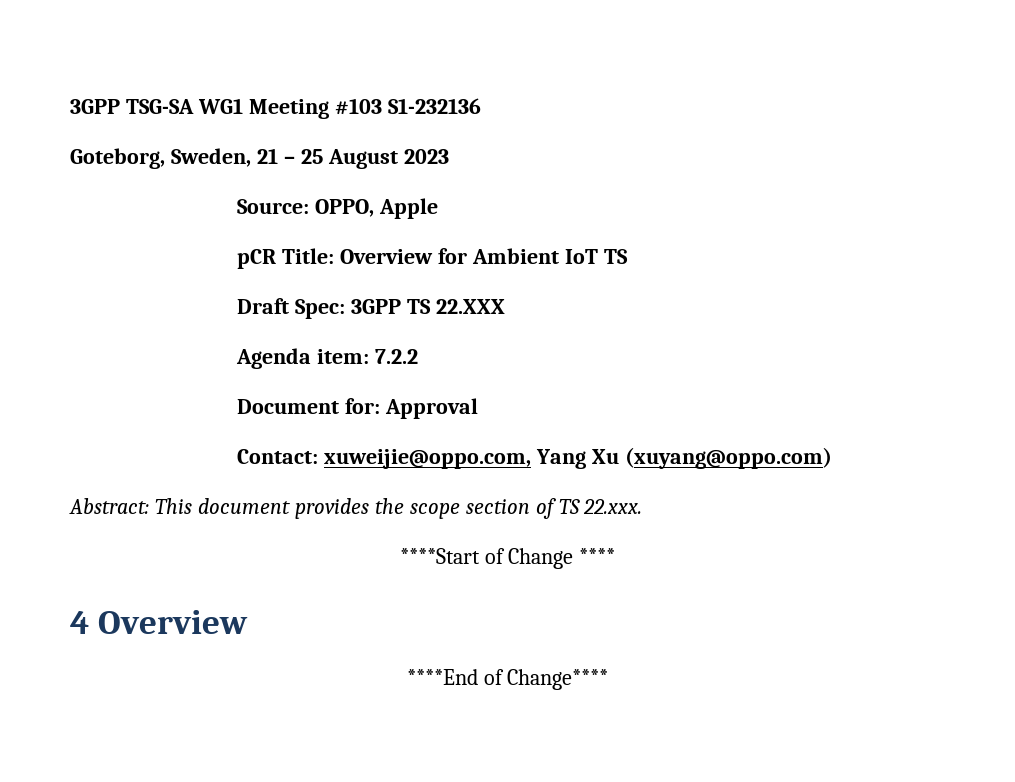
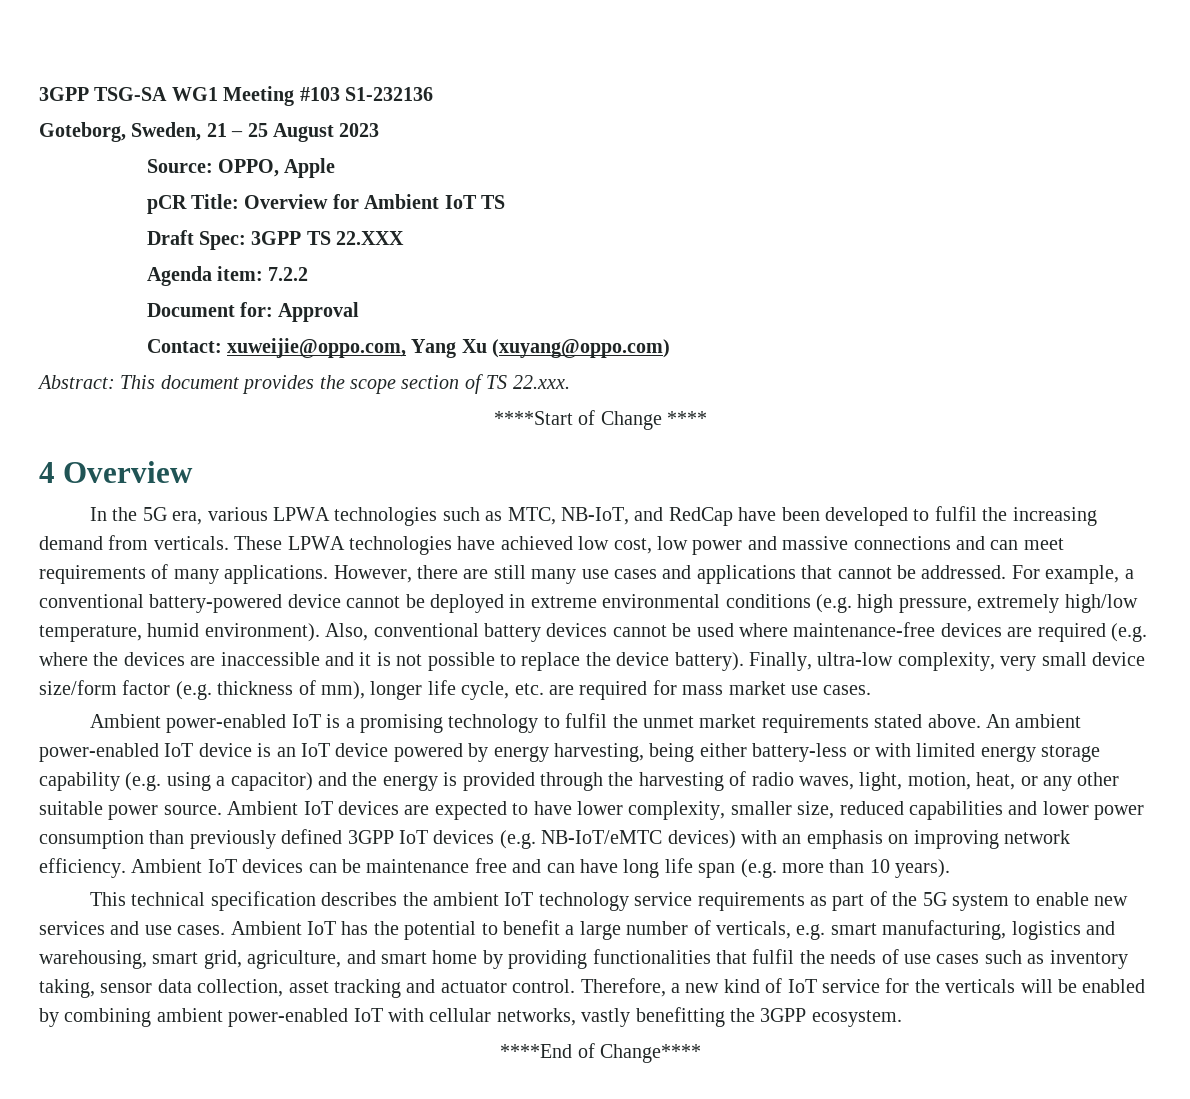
(249, 622) none -> [89,506,1097,526] [39,535,1064,555] [39,564,1134,584] [39,594,1138,613] [39,622,1147,642] [39,652,1145,671] [39,680,872,700] [89,713,1082,733] [39,743,1101,762] [39,771,1120,791] [39,801,1145,820] [39,829,1070,849] [39,858,951,878] [89,891,1129,911] [39,920,1115,940] [39,949,1128,969] [39,978,1146,998] [39,1007,902,1027] // In the 5G era, various LPWA technologies such as MTC, NB-IoT, and RedCap have been developed to fulfil the increasing demand from verticals. These LPWA technologies have achieved low cost, low power and massive connections and can meet requirements of many applications. However, there are still many use cases and applications that cannot be addressed. For example, a conventional battery-powered device cannot be deployed in extreme environmental conditions (e.g. high pressure, extremely high/low temperature, humid environment). Also, conventional battery devices cannot be used where maintenance-free devices are required (e.g. where the devices are inaccessible and it is not possible to replace the device battery). Finally, ultra-low complexity, very small device size/form factor (e.g. thickness of mm), longer life cycle, etc. are required for mass market use cases. // Ambient power-enabled IoT is a promising technology to fulfil the unmet market requirements stated above. An ambient power-enabled IoT device is an IoT device powered by energy harvesting, being either battery-less or with limited energy storage capability (e.g. using a capacitor) and the energy is provided through the harvesting of radio waves, light, motion, heat, or any other suitable power source. Ambient IoT devices are expected to have lower complexity, smaller size, reduced capabilities and lower power consumption than previously defined 3GPP IoT devices (e.g. NB-IoT/eMTC devices) with an emphasis on improving network efficiency. Ambient IoT devices can be maintenance free and can have long life span (e.g. more than 10 years). // This technical specification describes the ambient IoT technology service requirements as part of the 5G system to enable new services and use cases. Ambient IoT has the potential to benefit a large number of verticals, e.g. smart manufacturing, logistics and warehousing, smart grid, agriculture, and smart home by providing functionalities that fulfil the needs of use cases such as inventory taking, sensor data collection, asset tracking and actuator control. Therefore, a new kind of IoT service for the verticals will be enabled by combining ambient power-enabled IoT with cellular networks, vastly benefitting the 3GPP ecosystem.

